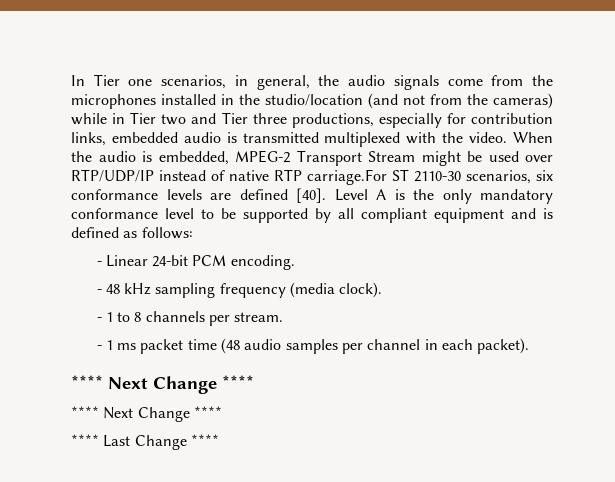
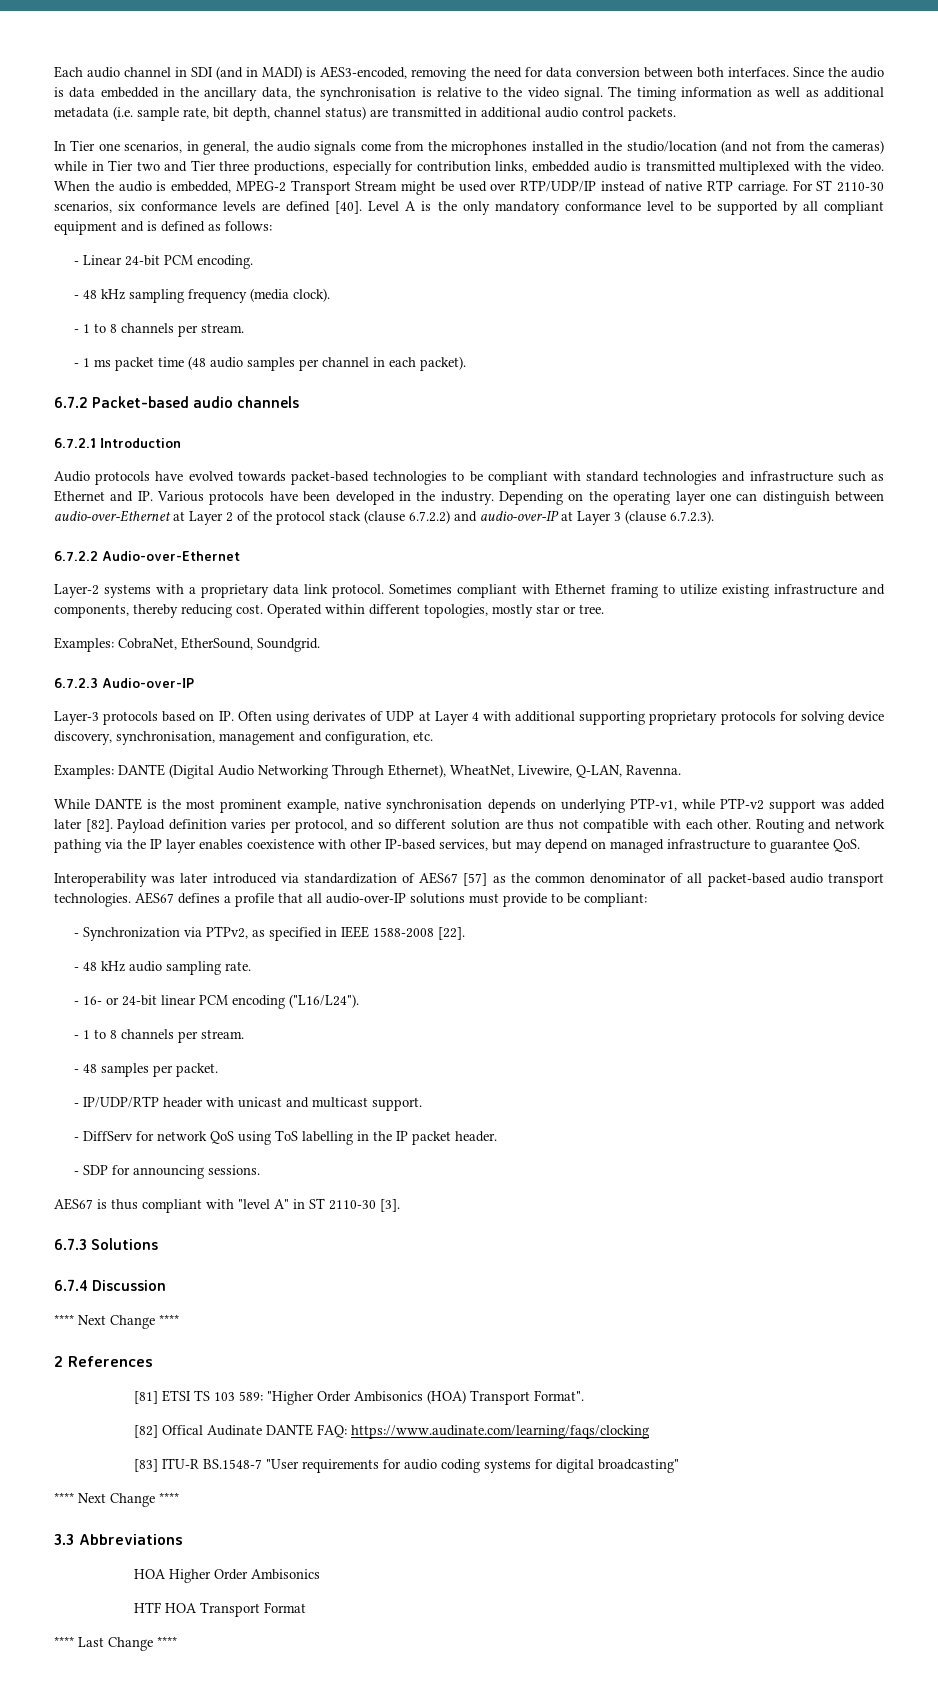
(71, 80) none -> [54,66,884,81] [54,86,885,101] [54,106,676,121] Each audio channel in SDI (and in MADI) is AES3-encoded, removing the need for data conversion between both interfaces. Since the audio is data embedded in the ancillary data, the synchronisation is relative to the video signal. The timing information as well as additional metadata (i.e. sample rate, bit depth, channel status) are transmitted in additional audio control packets. //
[307,169,387,185] carriage.For -> [737,180,813,195] carriage. For
[71,375,254,394] [71,406,222,422] **** Next Change **** // **** Next Change **** -> [54,396,300,408] [54,438,181,448] [54,471,884,485] [54,490,884,505] [54,510,714,525] [54,551,240,561] [54,583,885,598] [54,604,604,618] [54,637,320,652] [54,678,194,688] [54,711,884,725] [54,731,433,745] [54,764,681,779] [54,798,885,813] [54,819,886,833] [54,839,860,853] [54,872,884,887] [54,892,647,907] [74,926,466,941] [74,961,252,975] [74,994,360,1009] [74,1029,245,1043] [74,1063,219,1077] [74,1096,423,1111] [74,1130,498,1145] [74,1165,261,1179] [54,1198,400,1213] [54,1238,159,1250] [54,1279,167,1291] [54,1314,179,1329] [54,1356,153,1367] [134,1390,585,1405] [134,1424,650,1439] [134,1458,680,1473] [54,1492,179,1507] [54,1534,183,1545] [134,1569,321,1583] [134,1602,307,1617] 6.7.2 Packet-based audio channels // 6.7.2.1 Introduction // Audio protocols have evolved towards packet-based technologies to be compliant with standard technologies and infrastructure such as Ethernet and IP. Various protocols have been developed in the industry. Depending on the operating layer one can distinguish between audio-over-Ethernet at Layer 2 of the protocol stack (clause 6.7.2.2) and audio-over-IP at Layer 3 (clause 6.7.2.3). // 6.7.2.2 Audio-over-Ethernet // Layer-2 systems with a proprietary data link protocol. Sometimes compliant with Ethernet framing to utilize existing infrastructure and components, thereby reducing cost. Operated within different topologies, mostly star or tree. // Examples: CobraNet, EtherSound, Soundgrid. // 6.7.2.3 Audio-over-IP // Layer-3 protocols based on IP. Often using derivates of UDP at Layer 4 with additional supporting proprietary protocols for solving device discovery, synchronisation, management and configuration, etc. // Examples: DANTE (Digital Audio Networking Through Ethernet), WheatNet, Livewire, Q-LAN, Ravenna. // While DANTE is the most prominent example, native synchronisation depends on underlying PTP-v1, while PTP-v2 support was added later [82]. Payload definition varies per protocol, and so different solution are thus not compatible with each other. Routing and network pathing via the IP layer enables coexistence with other IP-based services, but may depend on managed infrastructure to guarantee QoS. // Interoperability was later introduced via standardization of AES67 [57] as the common denominator of all packet-based audio transport technologies. AES67 defines a profile that all audio-over-IP solutions must provide to be compliant: // - Synchronization via PTPv2, as specified in IEEE 1588-2008 [22]. // - 48 kHz audio sampling rate. // - 16- or 24-bit linear PCM encoding ("L16/L24"). // - 1 to 8 channels per stream. // - 48 samples per packet. // - IP/UDP/RTP header with unicast and multicast support. // - DiffServ for network QoS using ToS labelling in the IP packet header. // - SDP for announcing sessions. // AES67 is thus compliant with "level A" in ST 2110-30 [3]. // 6.7.3 Solutions // 6.7.4 Discussion // **** Next Change **** // 2 References // [81] ETSI TS 103 589: "Higher Order Ambisonics (HOA) Transport Format". // [82] Offical Audinate DANTE FAQ: https://www.audinate.com/learning/faqs/clocking // [83] ITU-R BS.1548-7 "User requirements for audio coding systems for digital broadcasting" // **** Next Change **** // 3.3 Abbreviations // HOA Higher Order Ambisonics // HTF HOA Transport Format

